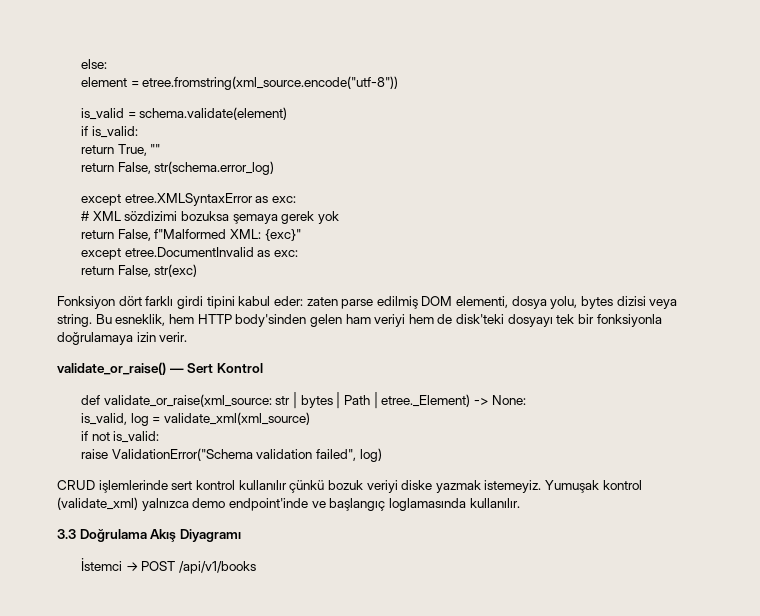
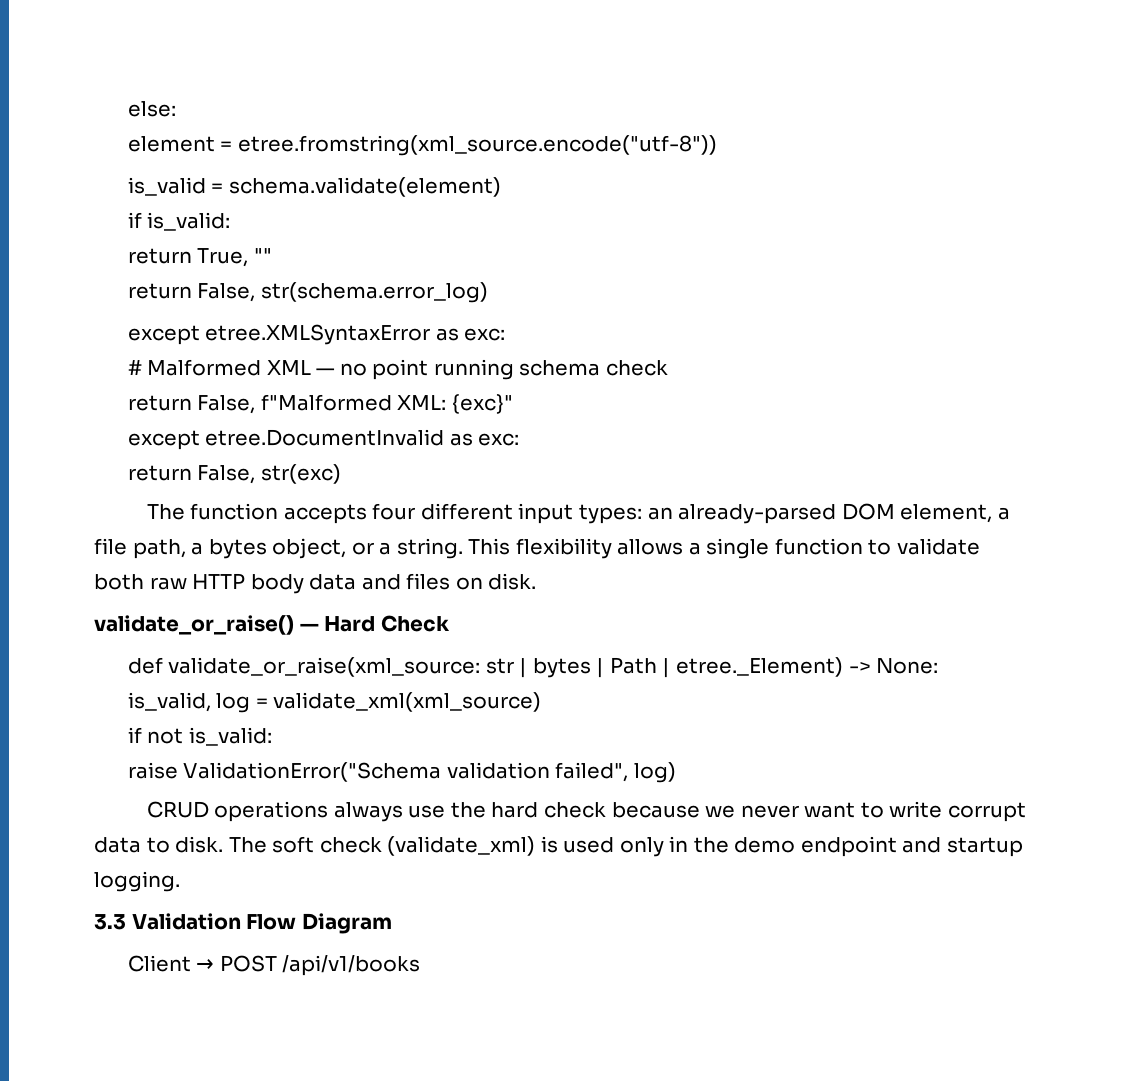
[92,211,340,224] XML sözdizimi bozuksa şemaya gerek yok -> [147,359,669,380] Malformed XML — no point running schema check
[57,296,678,309] [57,314,662,327] [57,332,188,345] Fonksiyon dört farklı girdi tipini kabul eder: zaten parse edilmiş DOM elementi, dosya yolu, bytes dizisi veya string. Bu esneklik, hem HTTP body'sinden gelen ham veriyi hem de disk'teki dosyayı tek bir fonksiyonla doğrulamaya izin verir. -> [146,503,1010,524] [94,538,981,559] [94,573,537,594] The function accepts four different input types: an already-parsed DOM element, a file path, a bytes object, or a string. This flexibility allows a single function to validate both raw HTTP body data and files on disk.
[187,363,263,373] Sert Kontrol -> [324,615,450,632] Hard Check
[98,480,642,493] [57,497,520,511] [57,529,241,542] [81,558,123,571] işlemlerinde sert kontrol kullanılır çünkü bozuk veriyi diske yazmak istemeyiz. Yumuşak kontrol (validate_xml) yalnızca demo endpoint'inde ve başlangıç loglamasında kullanılır. // 3.3 Doğrulama Akış Diyagramı // İstemci -> [214,801,1026,822] [94,836,1024,857] [94,871,180,892] [94,913,392,934] [127,955,191,972] operations always use the hard check because we never want to write corrupt data to disk. The soft check (validate_xml) is used only in the demo endpoint and startup logging. // 3.3 Validation Flow Diagram // Client

